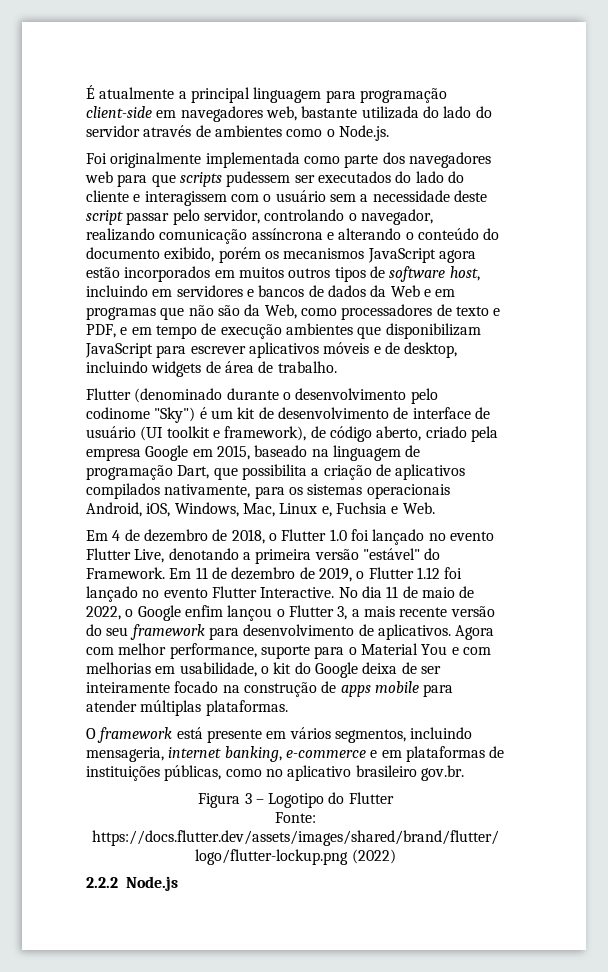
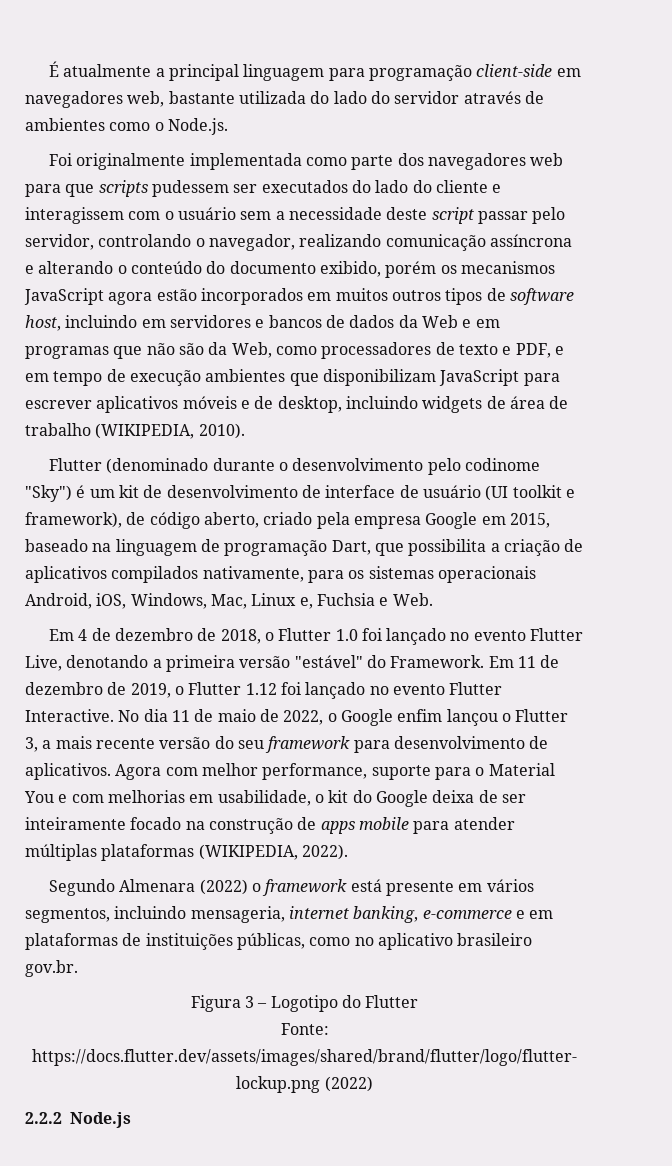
[277,361,337,373] trabalho. -> [25,423,245,439] trabalho (WIKIPEDIA, 2010).
[205,700,288,716] [86,728,96,739] plataformas. // O -> [101,844,348,861] [48,879,261,896] plataformas (WIKIPEDIA, 2022). // Segundo Almenara (2022) o

